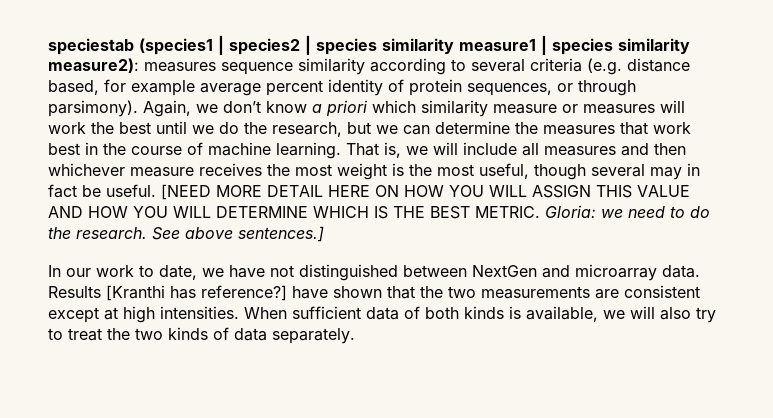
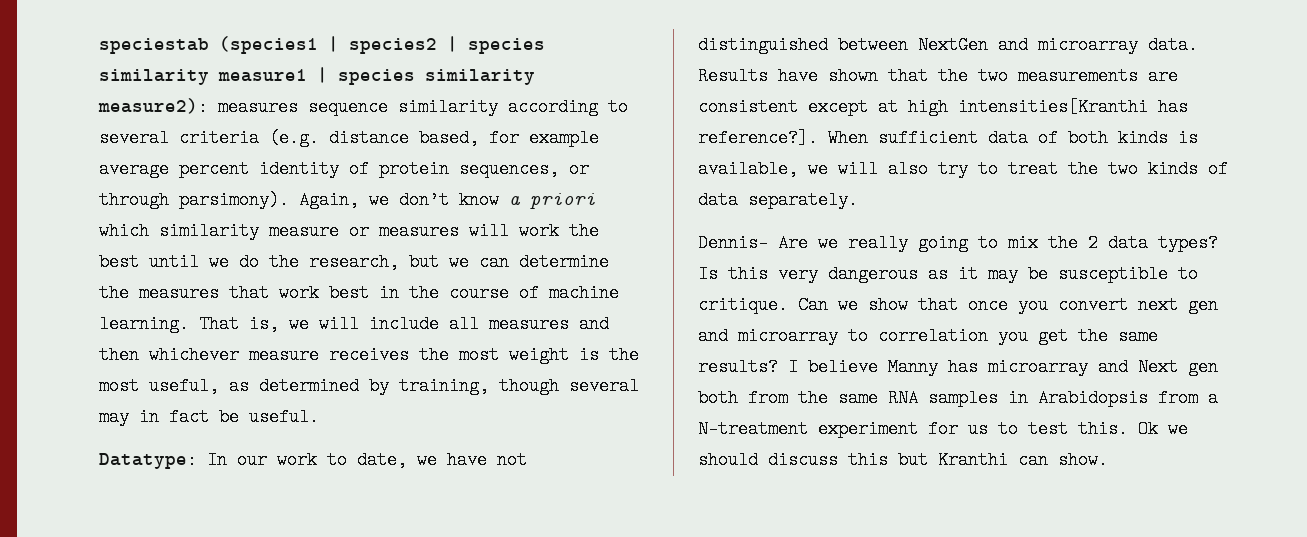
(529, 171) none -> [229,377,489,395] as determined by training,
[161,184,690,200] [48,205,710,219] [48,226,324,242] [NEED MORE DETAIL HERE ON HOW YOU WILL ASSIGN THIS VALUE AND HOW YOU WILL DETERMINE WHICH IS THE BEST METRIC. Gloria: we need to do the research. See above sentences.] // -> [99,451,197,469] // Datatype:
[106,285,287,301] [Kranthi has reference?] -> (768, 76) none
[160,306,239,319] intensities. -> [958,98,1188,116] [698,129,818,147] intensities[Kranthi has reference?].
(355, 336) none -> [698,234,1218,252] [698,265,1198,283] [698,296,1218,314] [698,327,1158,345] [698,358,1218,376] [698,389,1218,407] [698,420,1188,438] [698,451,1108,469] // Dennis- Are we really going to mix the 2 data types? Is this very dangerous as it may be susceptible to critique. Can we show that once you convert next gen and microarray to correlation you get the same results? I believe Manny has microarray and Next gen both from the same RNA samples in Arabidopsis from a N-treatment experiment for us to test this. Ok we should discuss this but Kranthi can show.

